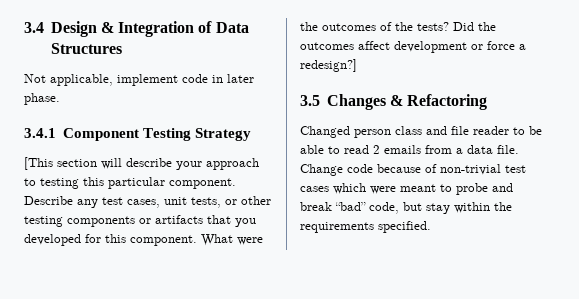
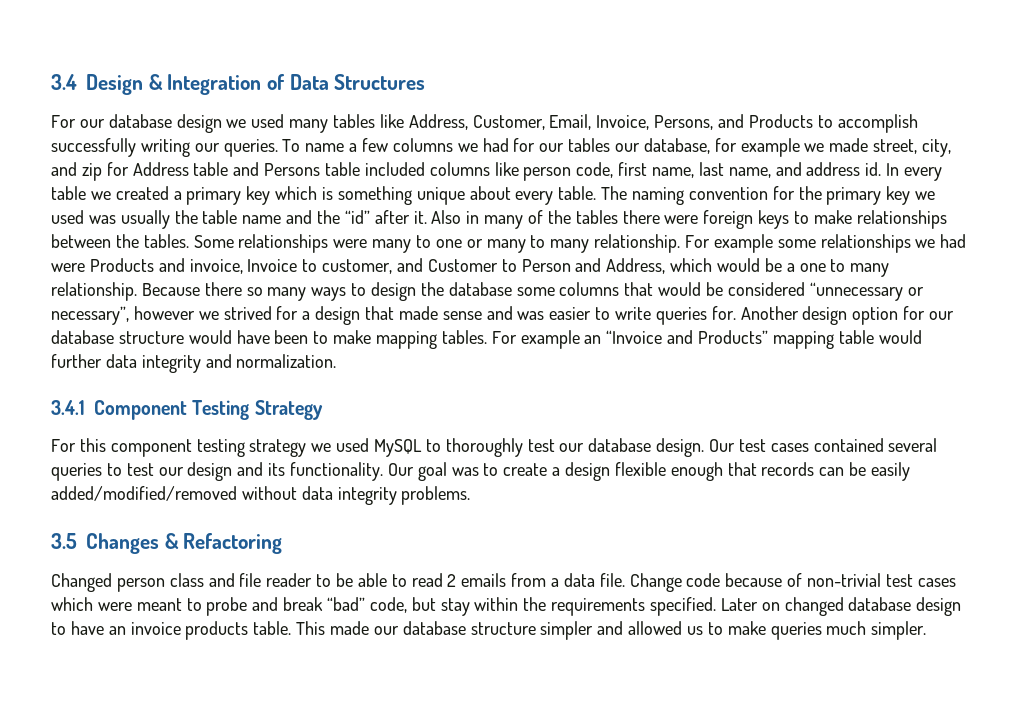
[24,74,254,86] [24,93,60,105] [24,128,251,141] [24,157,259,170] [24,177,236,189] [24,196,271,208] [24,215,256,227] [24,234,263,246] [300,22,496,31] [300,41,526,53] [300,59,357,72] Not applicable, implement code in later phase. // 3.4.1 Component Testing Strategy // [This section will describe your approach to testing this particular component. Describe any test cases, unit tests, or other testing components or artifacts that you developed for this component. What were the outcomes of the tests? Did the outcomes affect development or force a redesign?] -> [51,114,918,133] [51,138,952,157] [51,162,943,181] [51,186,936,205] [51,210,947,229] [51,234,967,253] [51,258,890,277] [51,282,924,301] [51,306,955,325] [51,330,922,349] [51,354,337,373] [51,400,323,420] [51,438,938,457] [51,462,911,481] [51,486,471,505] For our database design we used many tables like Address, Customer, Email, Invoice, Persons, and Products to accomplish successfully writing our queries. To name a few columns we had for our tables our database, for example we made street, city, and zip for Address table and Persons table included columns like person code, first name, last name, and address id. In every table we created a primary key which is something unique about every table. The naming convention for the primary key we used was usually the table name and the “id” after it. Also in many of the tables there were foreign keys to make relationships between the tables. Some relationships were many to one or many to many relationship. For example some relationships we had were Products and invoice, Invoice to customer, and Customer to Person and Address, which would be a one to many relationship. Because there so many ways to design the database some columns that would be considered “unnecessary or necessary”, however we strived for a design that made sense and was easier to write queries for. Another design option for our database structure would have been to make mapping tables. For example an “Invoice and Products” mapping table would further data integrity and normalization. // 3.4.1 Component Testing Strategy // For this component testing strategy we used MySQL to thoroughly test our database design. Our test cases contained several queries to test our design and its functionality. Our goal was to create a design flexible enough that records can be easily added/modified/removed without data integrity problems.
(431, 227) none -> [720,597,962,616] [51,621,927,640] Later on changed database design to have an invoice products table. This made our database structure simpler and allowed us to make queries much simpler.

